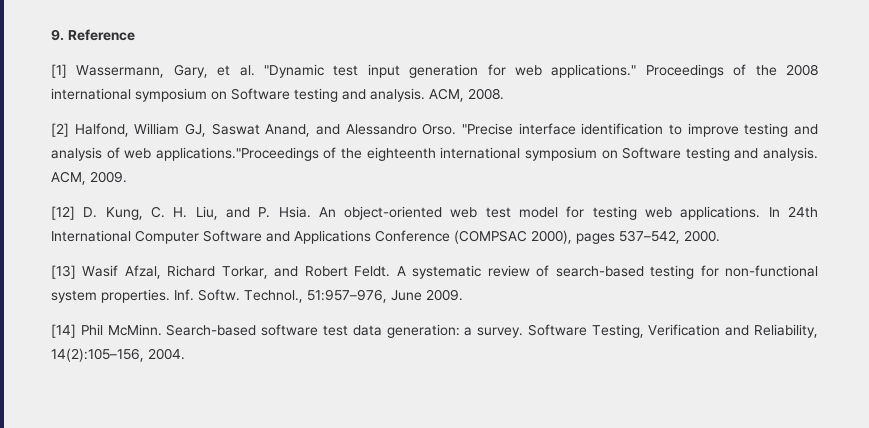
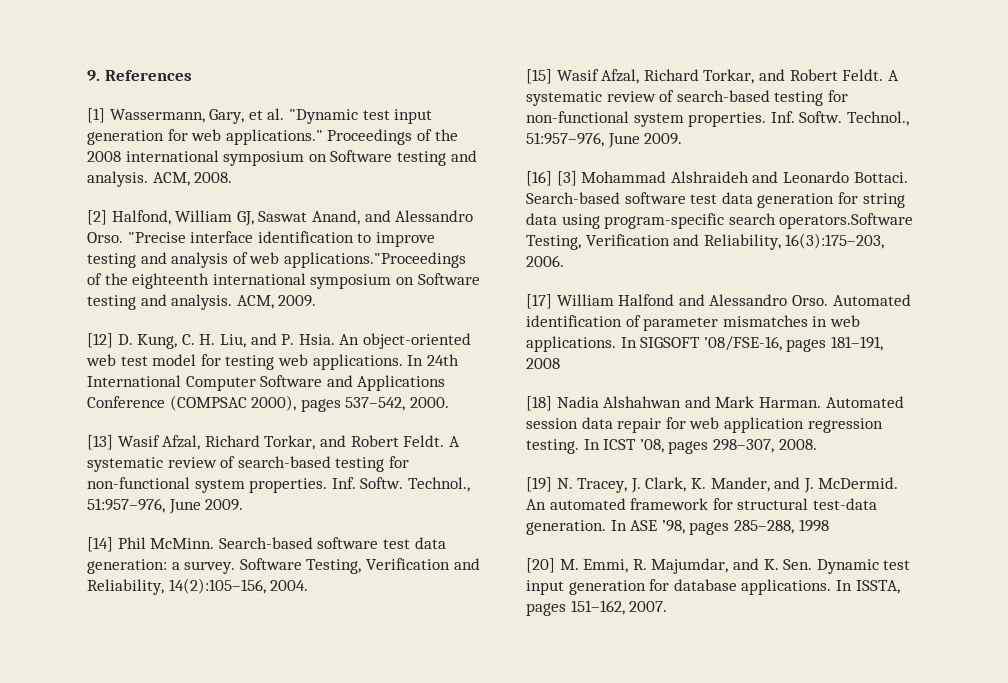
[68,29,135,41] Reference -> [104,70,192,81] References
(185, 354) none -> [526,69,899,84] [526,90,848,106] [526,111,909,127] [526,132,683,148] [526,171,908,186] [526,192,905,208] [526,213,914,229] [526,233,885,250] [526,255,564,267] [526,294,911,309] [526,315,860,331] [526,336,883,352] [526,358,560,369] [526,396,904,411] [526,417,883,433] [526,439,817,454] [526,477,899,493] [526,498,877,510] [526,519,829,535] [526,558,911,574] [526,579,900,595] [526,600,668,616] // [15] Wasif Afzal, Richard Torkar, and Robert Feldt. A systematic review of search-based testing for non-functional system properties. Inf. Softw. Technol., 51:957–976, June 2009. // [16] [3] Mohammad Alshraideh and Leonardo Bottaci. Search-based software test data generation for string data using program-specific search operators.Software Testing, Verification and Reliability, 16(3):175–203, 2006. // [17] William Halfond and Alessandro Orso. Automated identification of parameter mismatches in web applications. In SIGSOFT ’08/FSE-16, pages 181–191, 2008 // [18] Nadia Alshahwan and Mark Harman. Automated session data repair for web application regression testing. In ICST ’08, pages 298–307, 2008. // [19] N. Tracey, J. Clark, K. Mander, and J. McDermid. An automated framework for structural test-data generation. In ASE ’98, pages 285–288, 1998 // [20] M. Emmi, R. Majumdar, and K. Sen. Dynamic test input generation for database applications. In ISSTA, pages 151–162, 2007.

